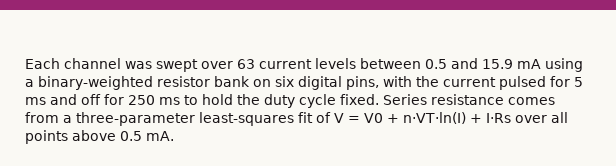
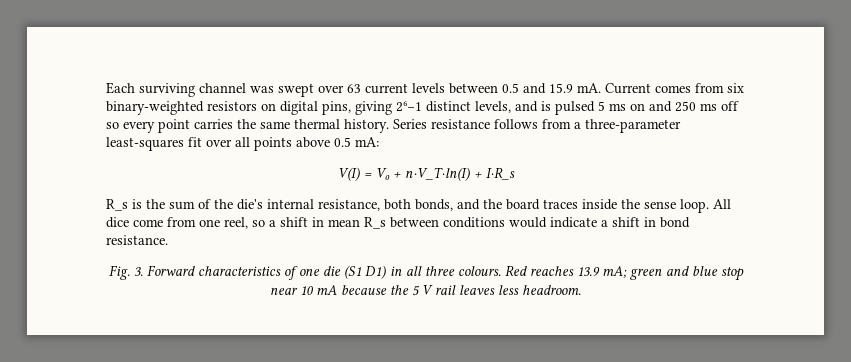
(60, 63) none -> [139,83,195,97] surviving
[517,58,583,72] [25,76,583,90] [25,94,379,108] mA using a binary-weighted resistor bank on six digital pins, with the current pulsed for 5 ms and off for 250 ms to hold the duty cycle fixed. -> [577,83,744,94] [106,101,739,115] [106,119,389,133] mA. Current comes from six binary-weighted resistors on digital pins, giving 2⁶−1 distinct levels, and is pulsed 5 ms on and 250 ms off so every point carries the same thermal history.
[508,97,555,105] comes -> [494,119,538,129] follows
[316,112,511,124] of V = V0 + n·VT·ln(I) + I·Rs -> (202, 142) none
[146,131,174,141] mA. -> [355,137,379,147] [337,167,515,181] [106,199,731,213] [106,217,690,229] [106,235,168,245] [108,265,744,281] [270,285,581,296] mA: // V(I) = V₀ + n·V_T·ln(I) + I·R_s // R_s is the sum of the die's internal resistance, both bonds, and the board traces inside the sense loop. All dice come from one reel, so a shift in mean R_s between conditions would indicate a shift in bond resistance. // Fig. 3. Forward characteristics of one die (S1 D1) in all three colours. Red reaches 13.9 mA; green and blue stop near 10 mA because the 5 V rail leaves less headroom.

